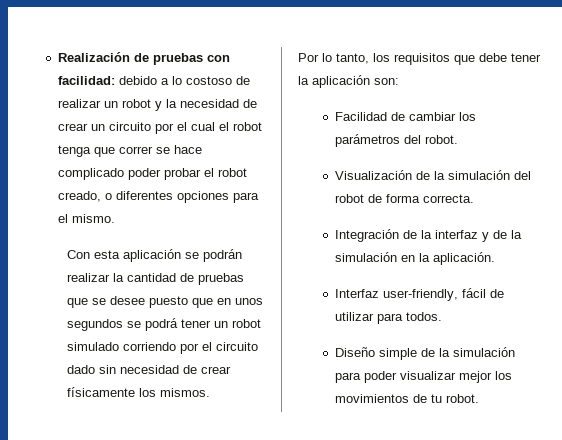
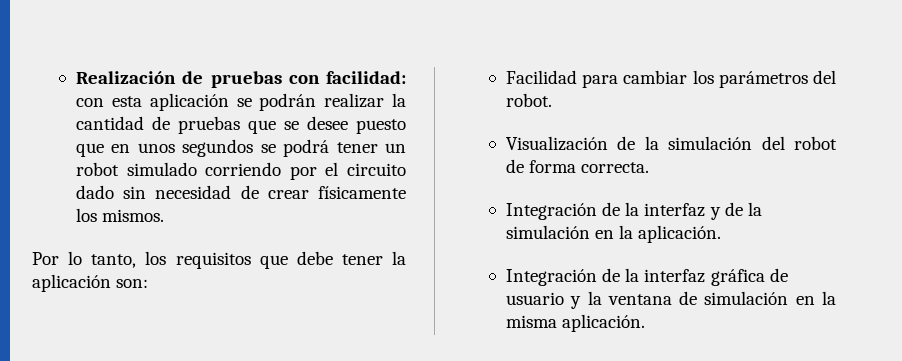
[119,76,251,85] [58,99,258,111] [58,122,263,134] [58,145,203,157] [58,168,248,180] [58,191,260,203] [58,214,116,223] [66,250,90,259] debido a lo costoso de realizar un robot y la necesidad de crear un circuito por el cual el robot tenga que correr se hace complicado poder probar el robot creado, o diferentes opciones para el mismo. // Con -> [76,98,105,107] con
[391,112,406,121] de -> [582,74,619,88] para
[335,288,505,301] [335,312,443,324] [335,347,516,360] [335,371,513,383] [335,394,480,403] Interfaz user-friendly, fácil de utilizar para todos. // Diseño simple de la simulación para poder visualizar mejor los movimientos de tu robot. -> [506,268,788,286] [506,291,836,309] [506,314,646,332] Integración de la interfaz gráfica de usuario y la ventana de simulación en la misma aplicación.

